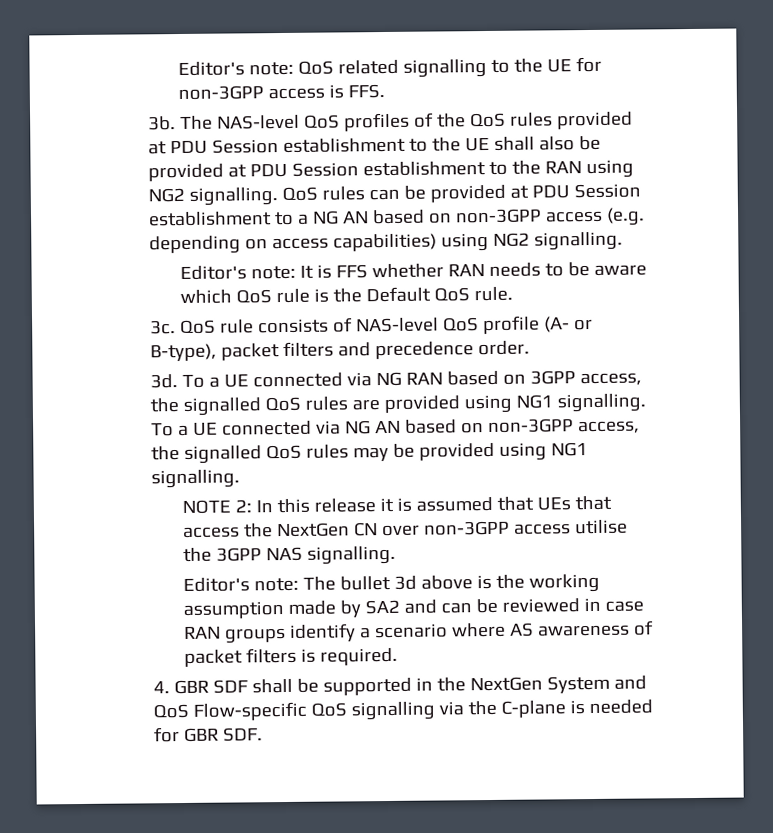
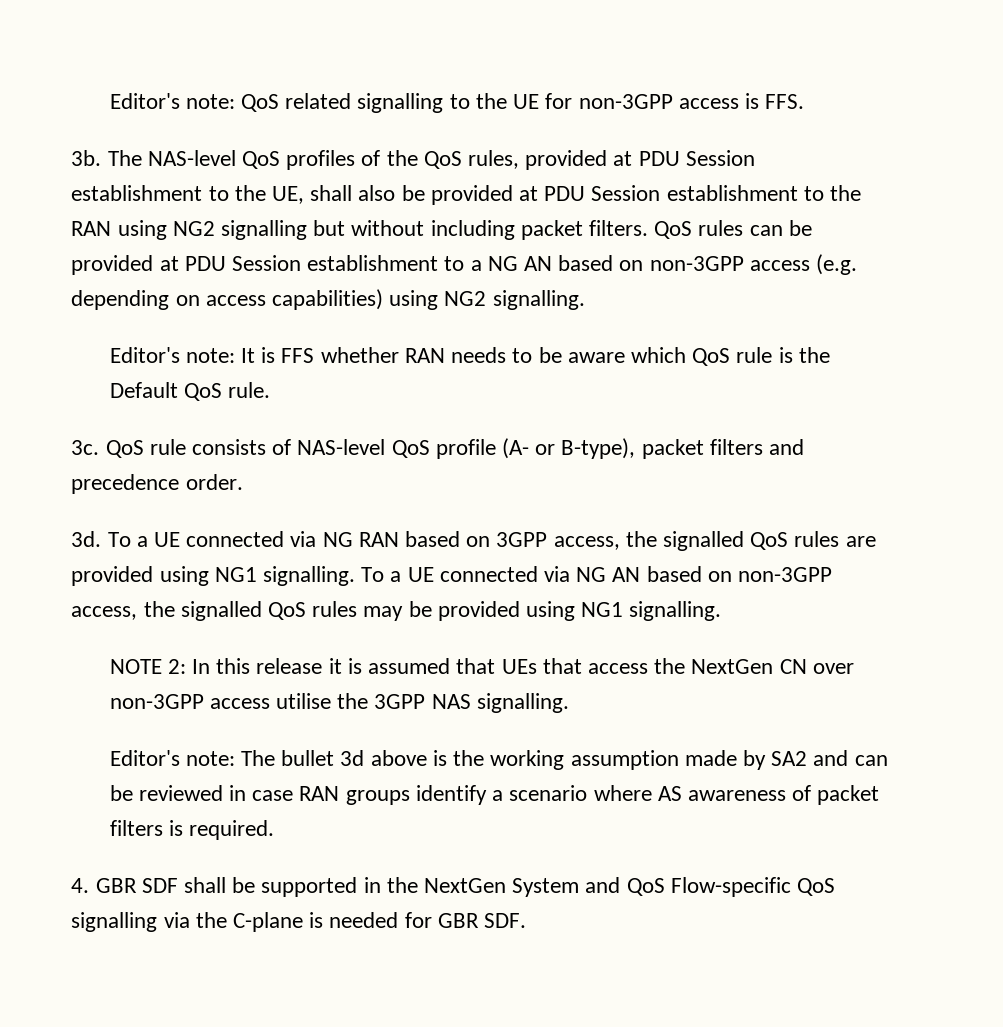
[510,111,634,130] [148,137,491,155] rules provided at PDU Session establishment to the UE -> [467,150,755,170] [71,185,304,204] rules, provided at PDU Session establishment to the UE,
[189,187,279,206] signalling. -> [220,220,648,240] signalling but without including packet filters.

